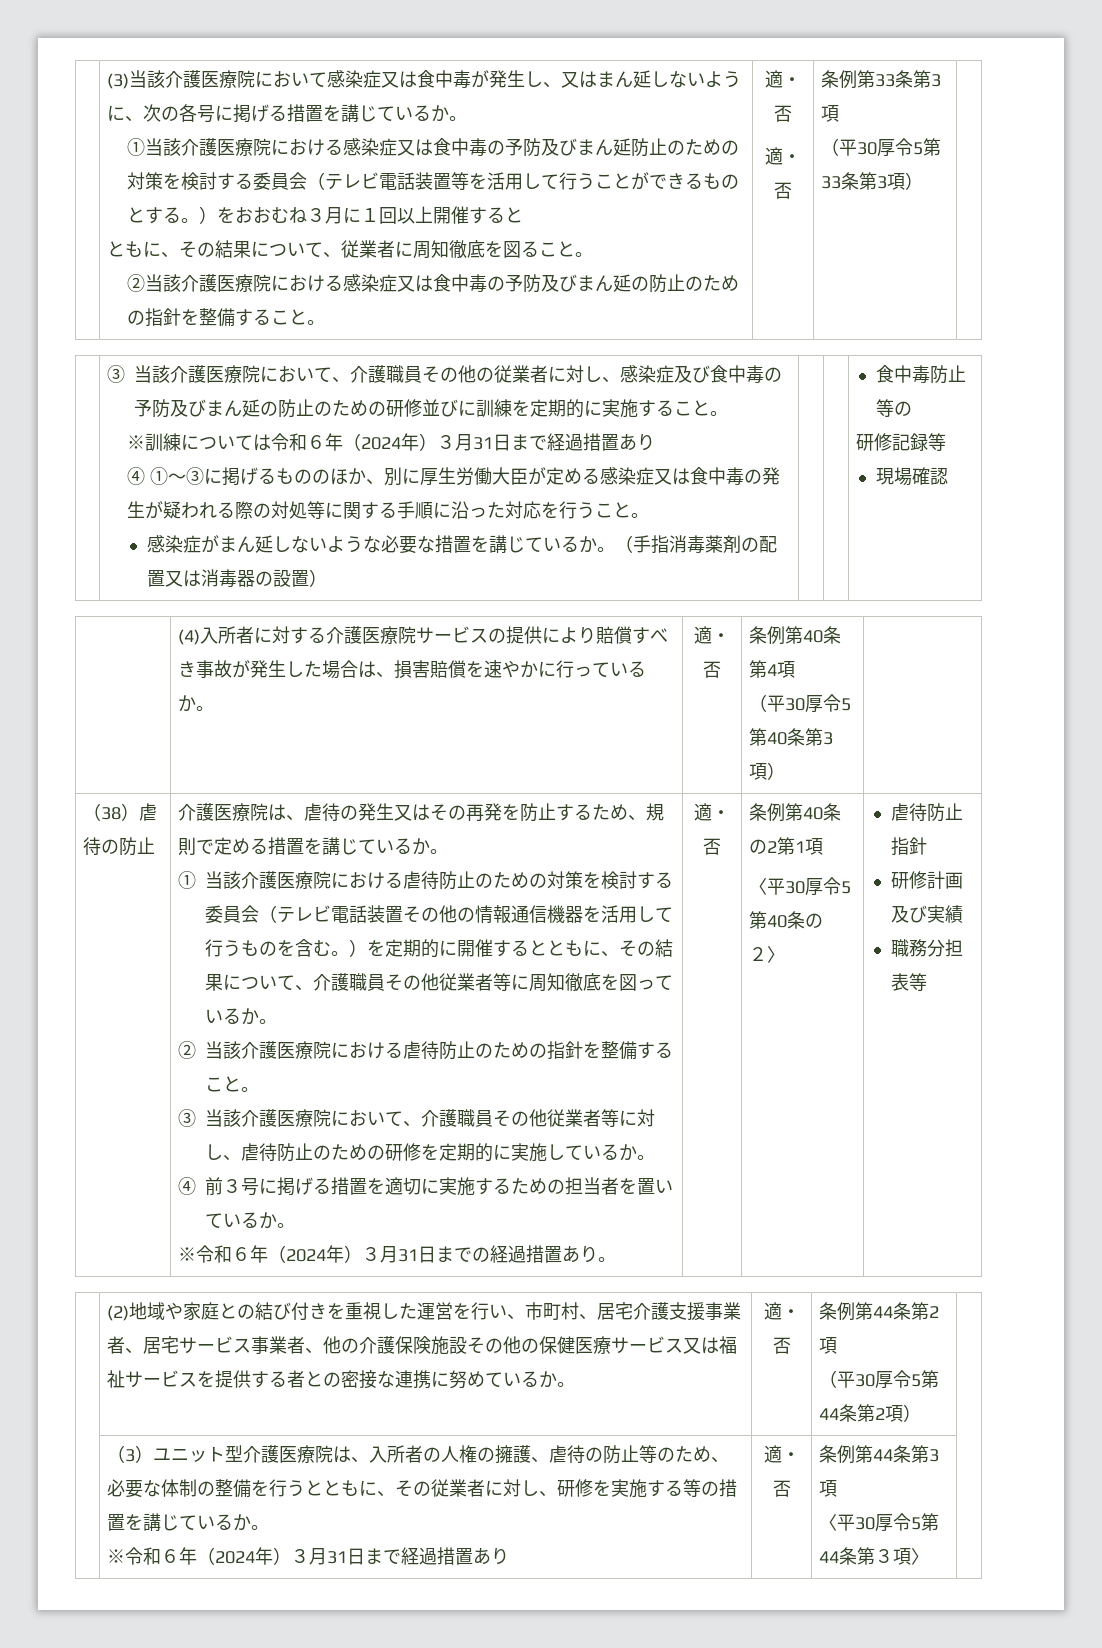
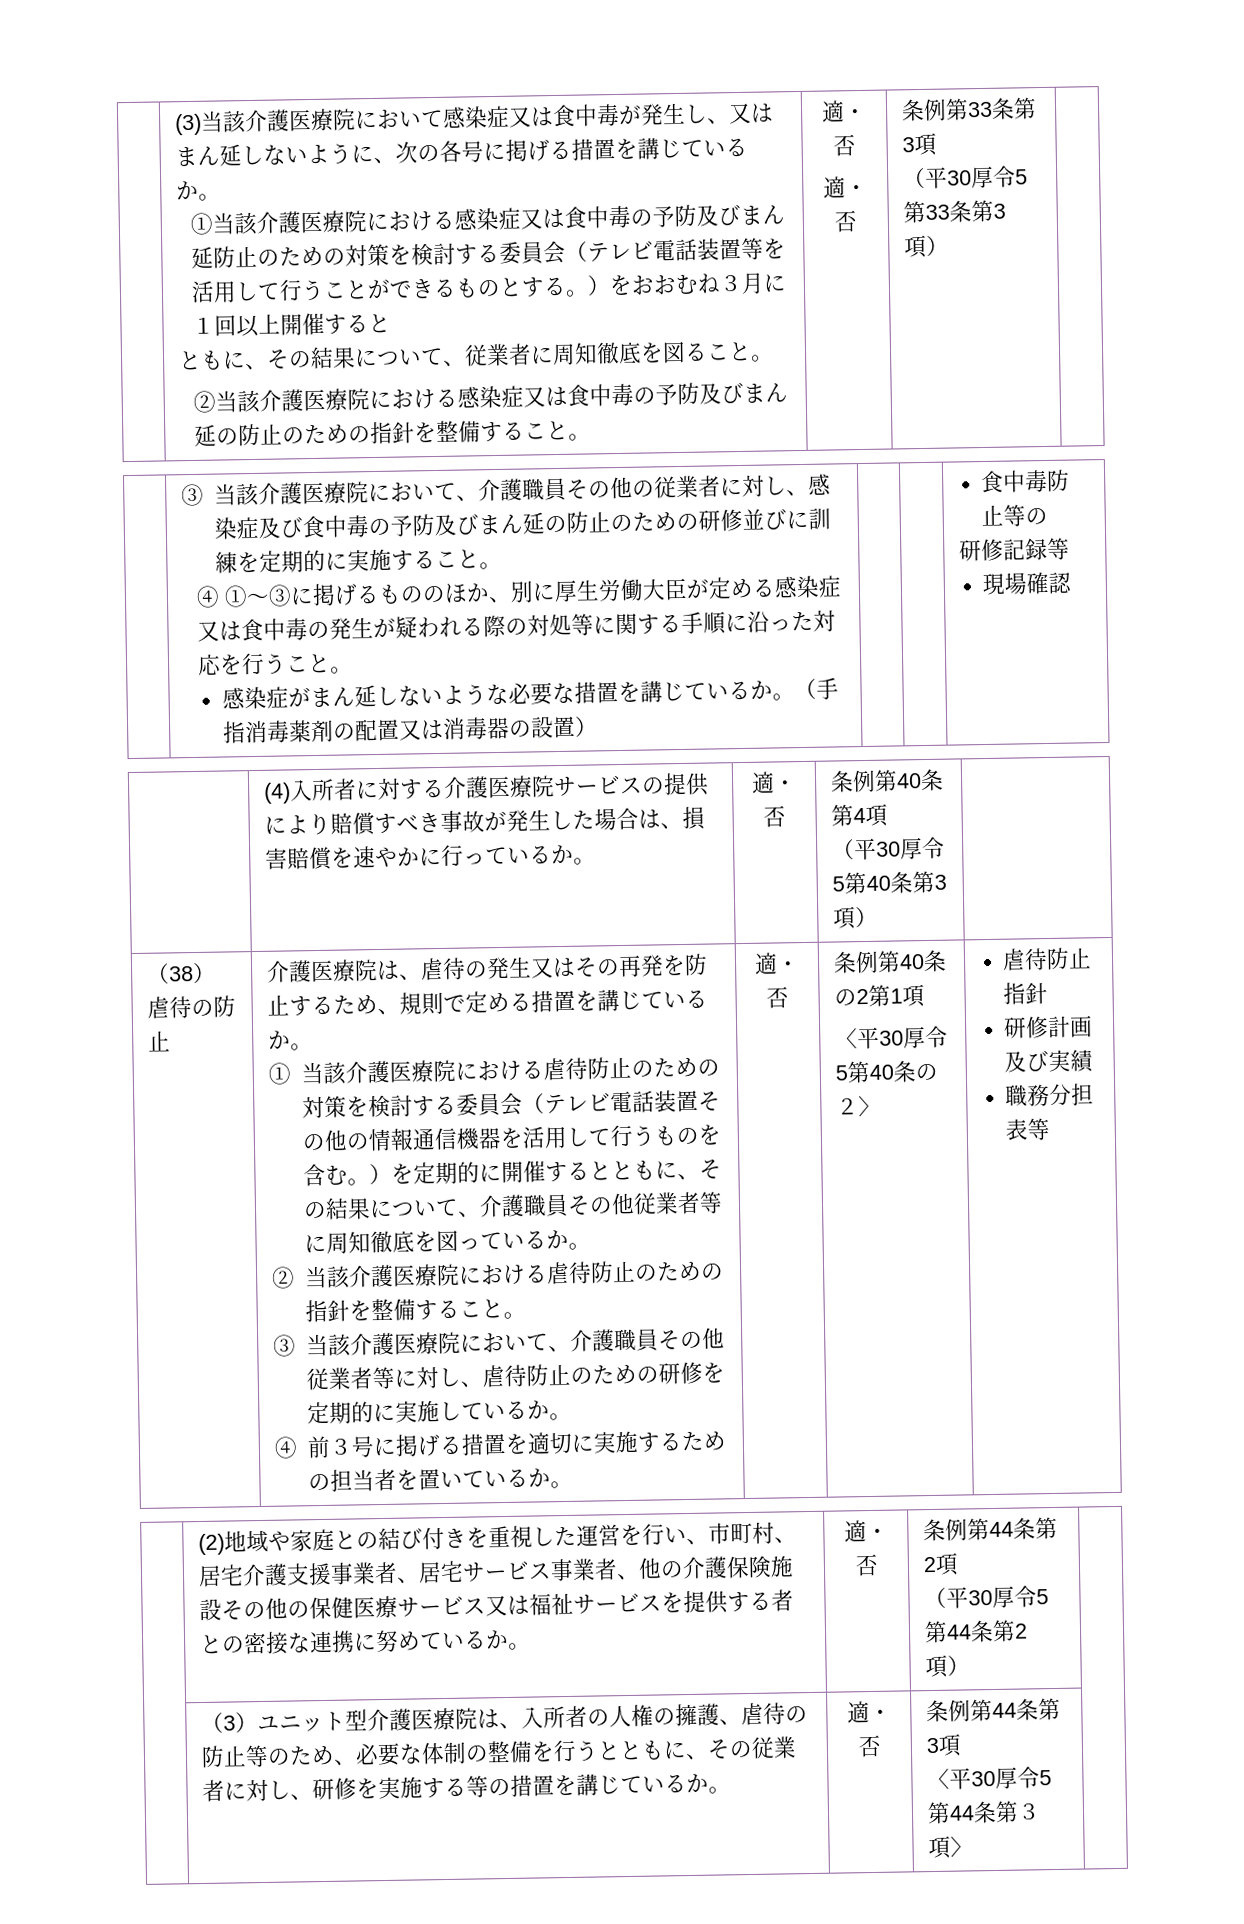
[126,433,655,451] // ※訓練については令和６年（2024年）３月31日まで経過措置あり -> (502, 565) none
[177,1245,616,1263] // ※令和６年（2024年）３月31日までの経過措置あり。 -> (573, 1484) none
[106,1547,509,1565] // ※令和６年（2024年）３月31日まで経過措置あり -> (731, 1790) none

